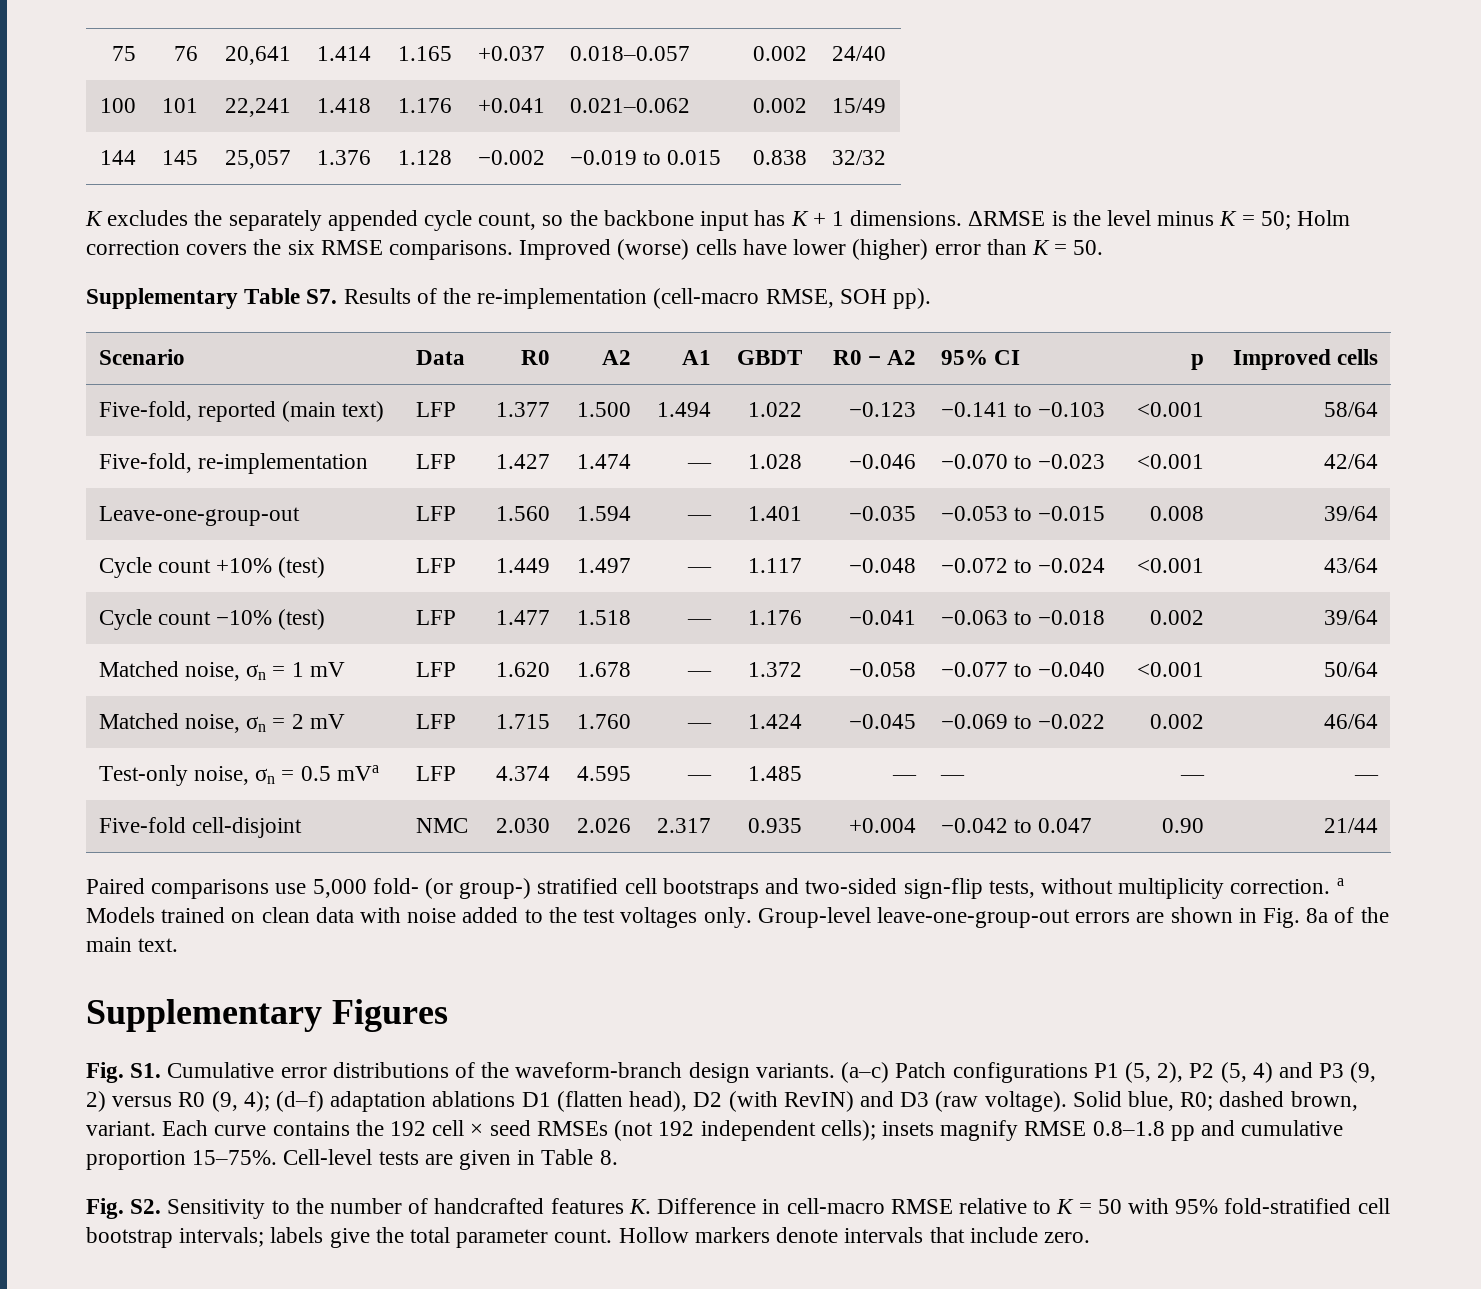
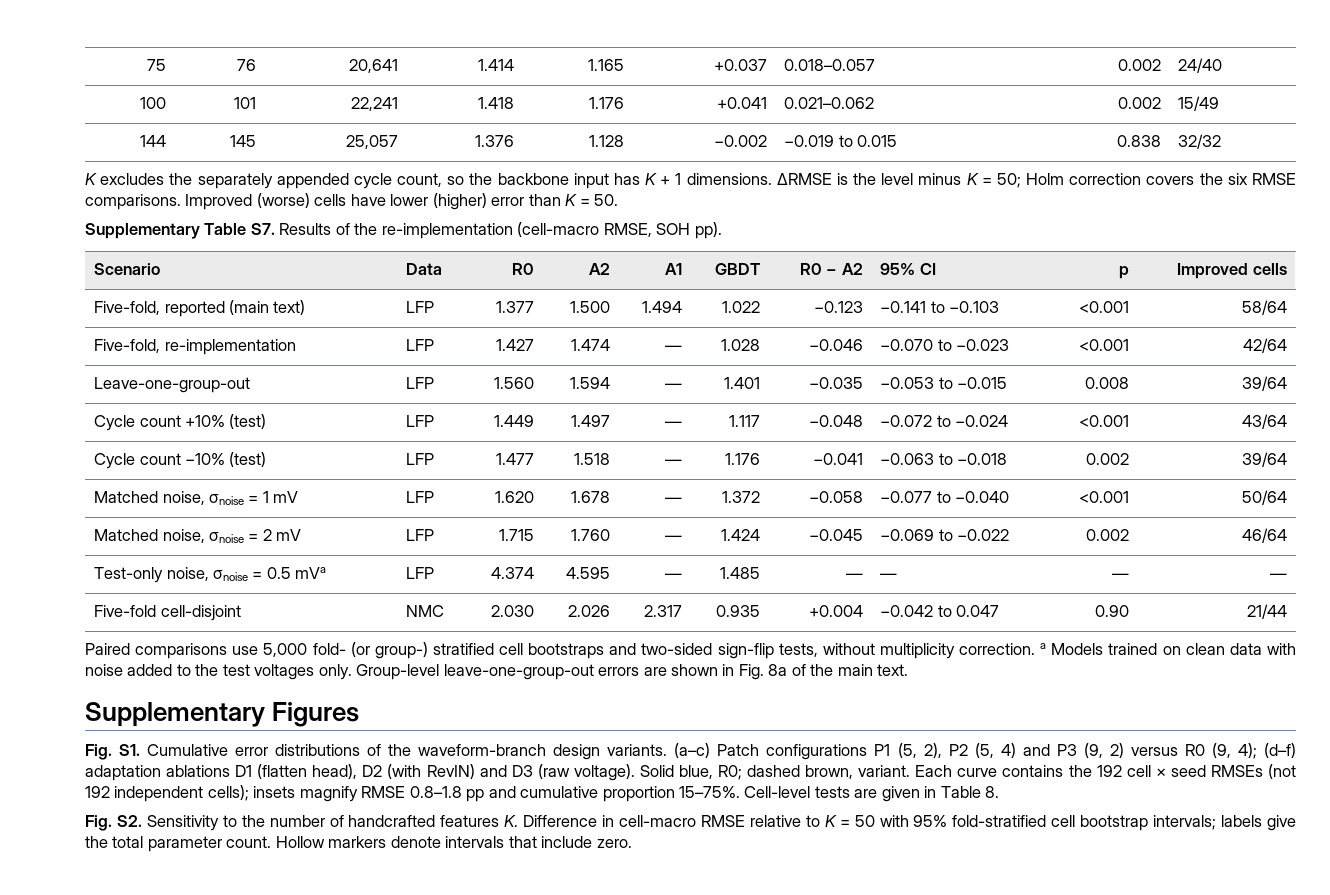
[246,664,267,680] σn -> [209,494,245,505] σnoise
[246,716,267,732] σn -> [209,532,245,543] σnoise
[255,768,276,784] σn -> [213,570,249,581] σnoise

